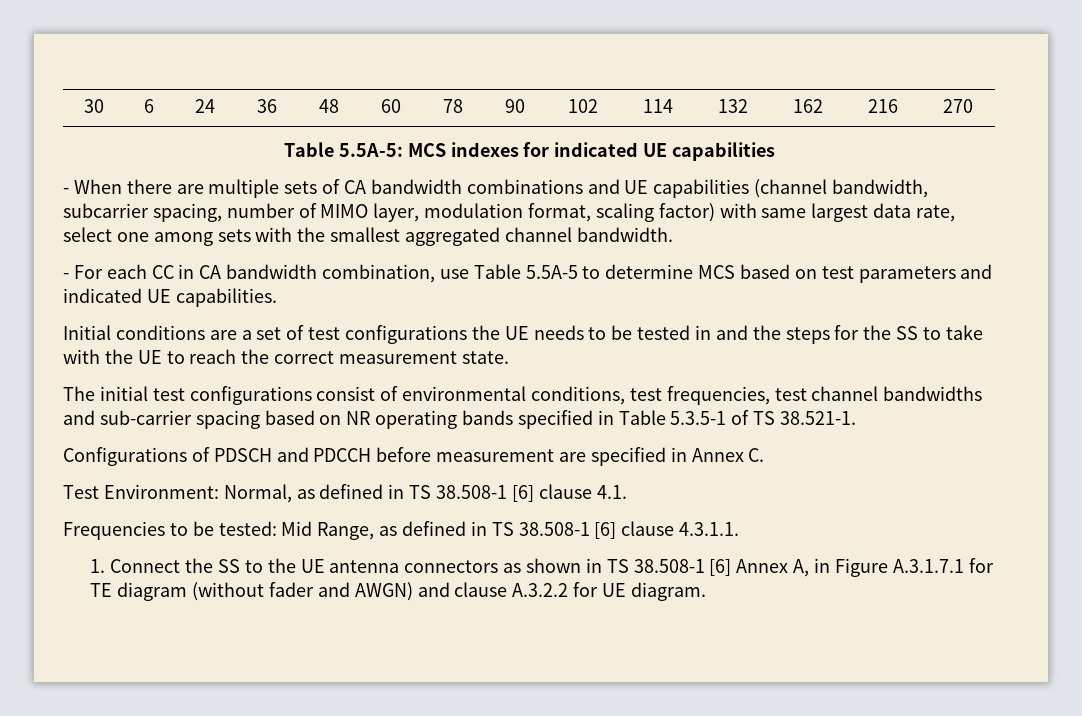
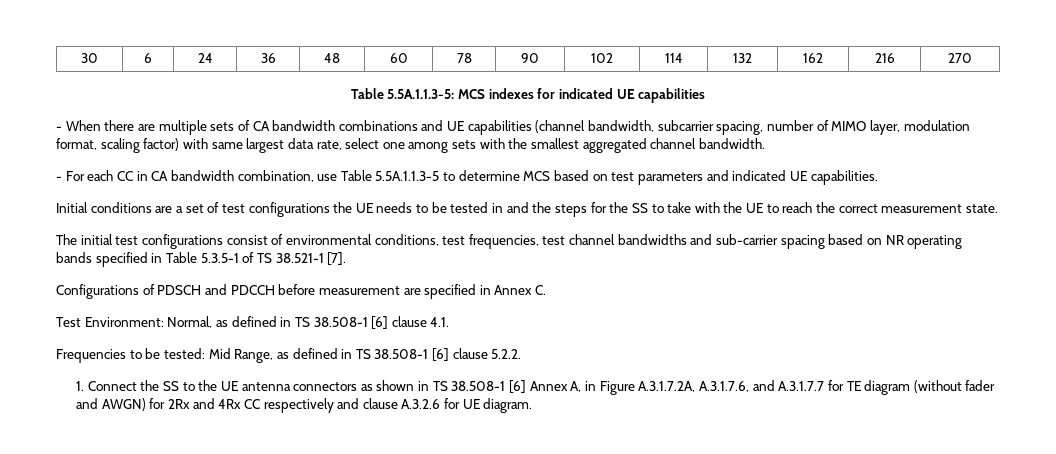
[338,143,403,157] 5.5A-5: -> [387,89,455,99] 5.5A.1.1.3-5:
[525,265,578,279] 5.5A-5 -> [375,171,440,181] 5.5A.1.1.3-5
[780,411,857,425] 38.521-1. -> [275,252,347,265] 38.521-1 [7].
[679,522,740,536] 4.3.1.1. -> [491,349,522,359] 5.2.2.
[892,559,964,573] A.3.1.7.1 -> [638,380,825,392] A.3.1.7.2A, A.3.1.7.6, and A.3.1.7.7
(413, 591) none -> [149,398,334,413] for 2Rx and 4Rx CC respectively
[512,583,569,597] A.3.2.2 -> [401,399,441,409] A.3.2.6

